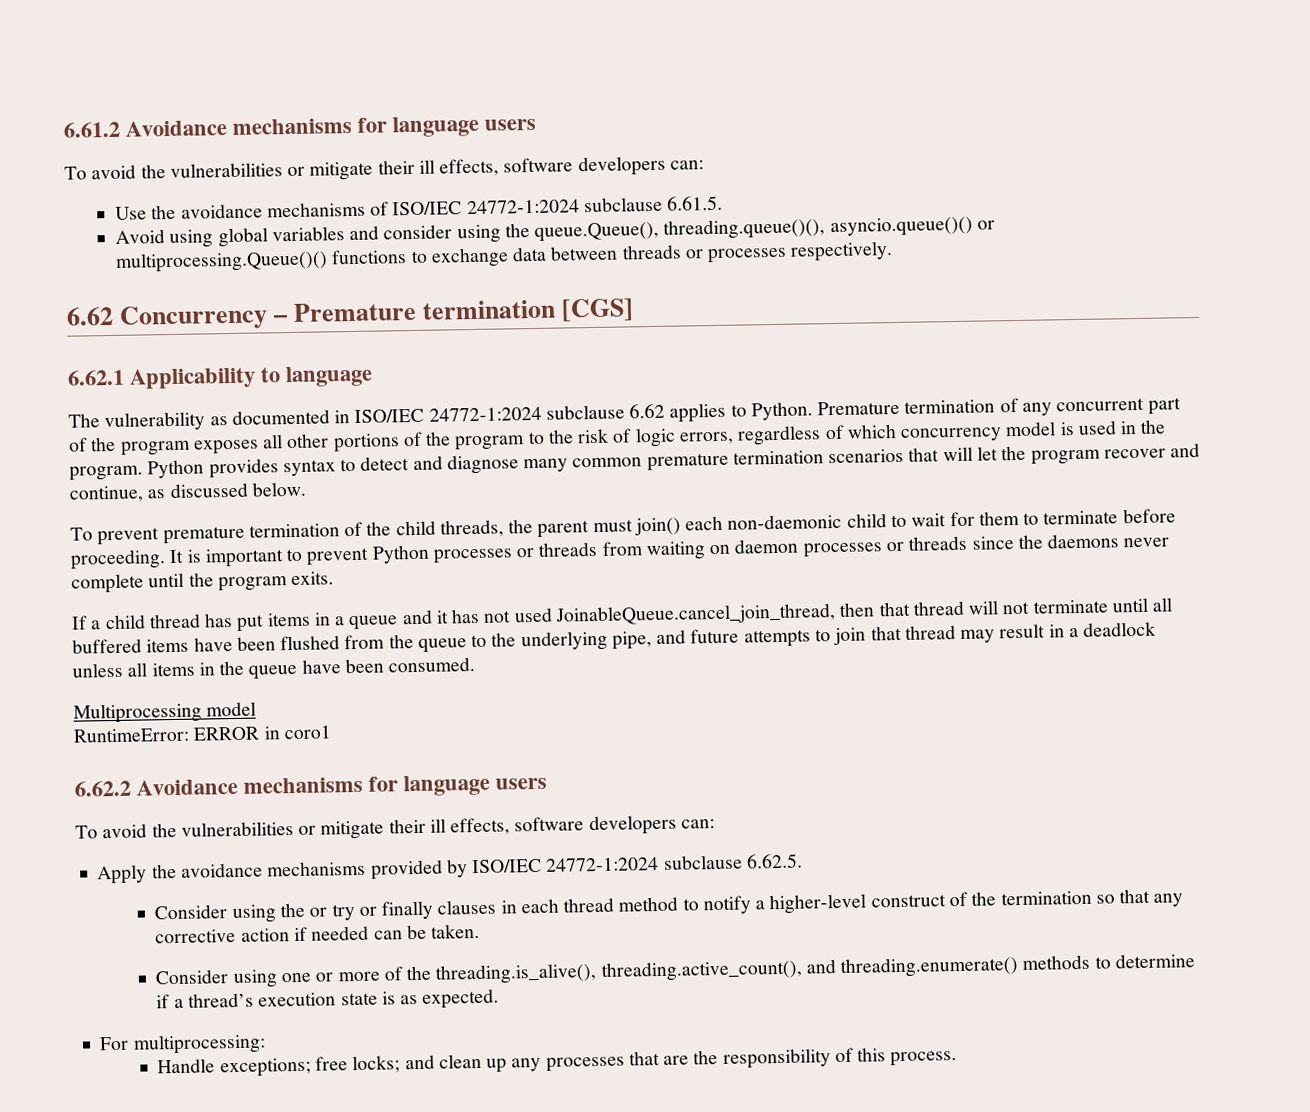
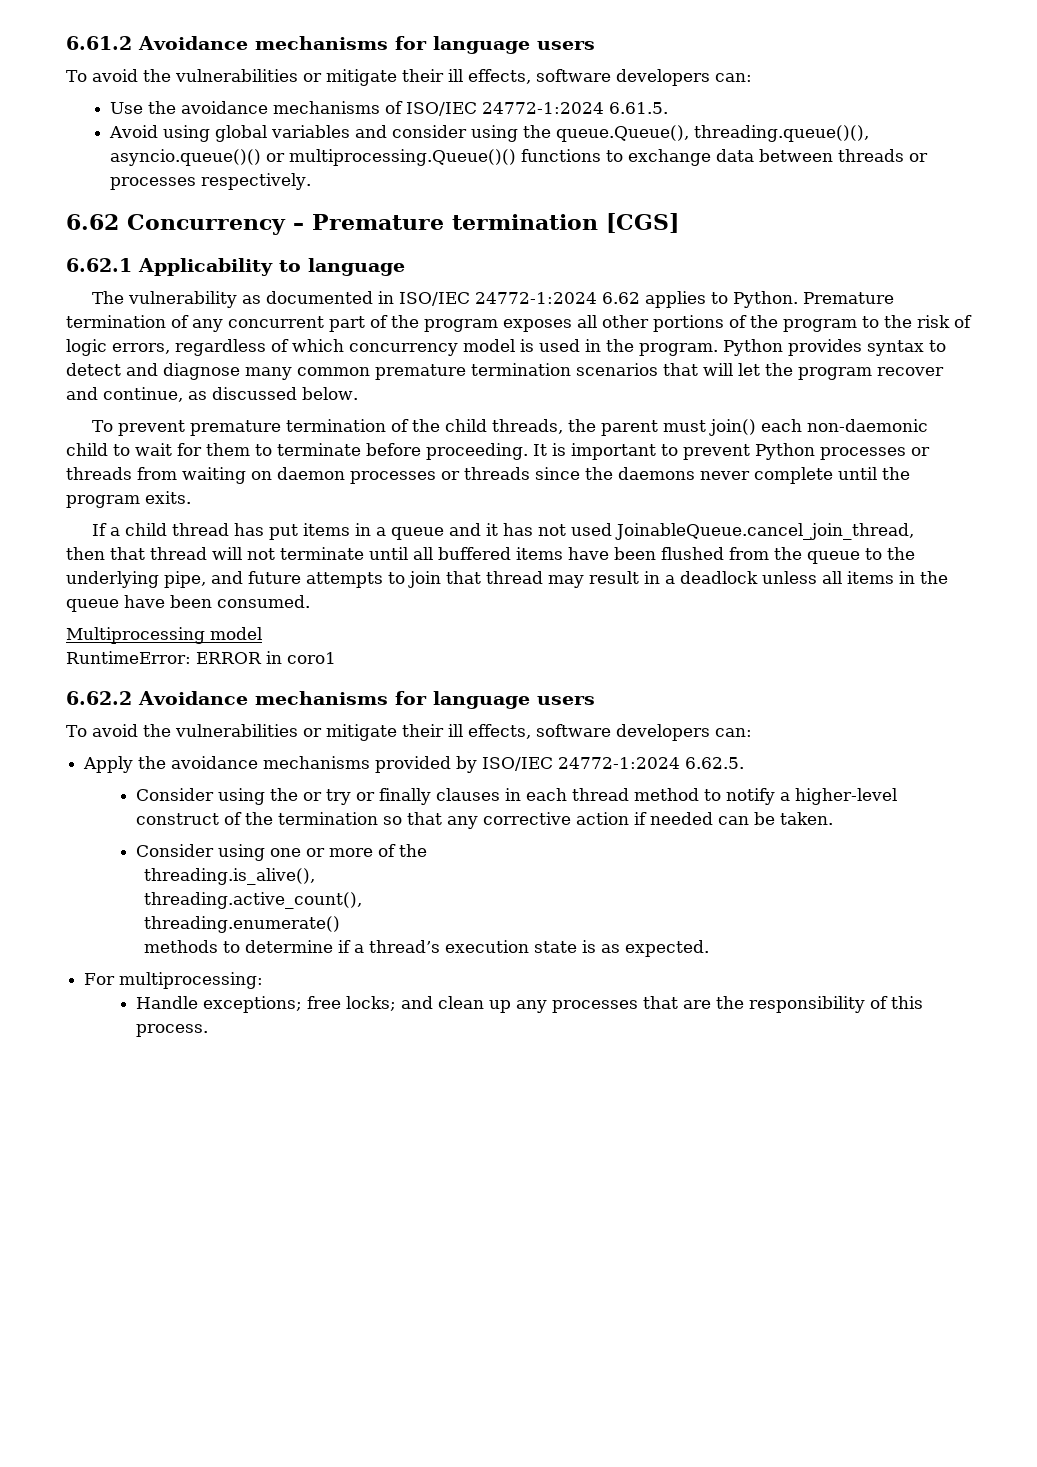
[583,196,663,213] subclause -> (605, 108) none
[545,404,625,420] subclause -> (598, 298) none
(836, 614) none -> (915, 531) //
[662,854,743,870] subclause -> (681, 763) none
(432, 973) none -> (428, 850) //
(598, 974) none -> (316, 876) //
[805,959,836,974] and -> (363, 900) //
(1019, 967) none -> (341, 924) //

